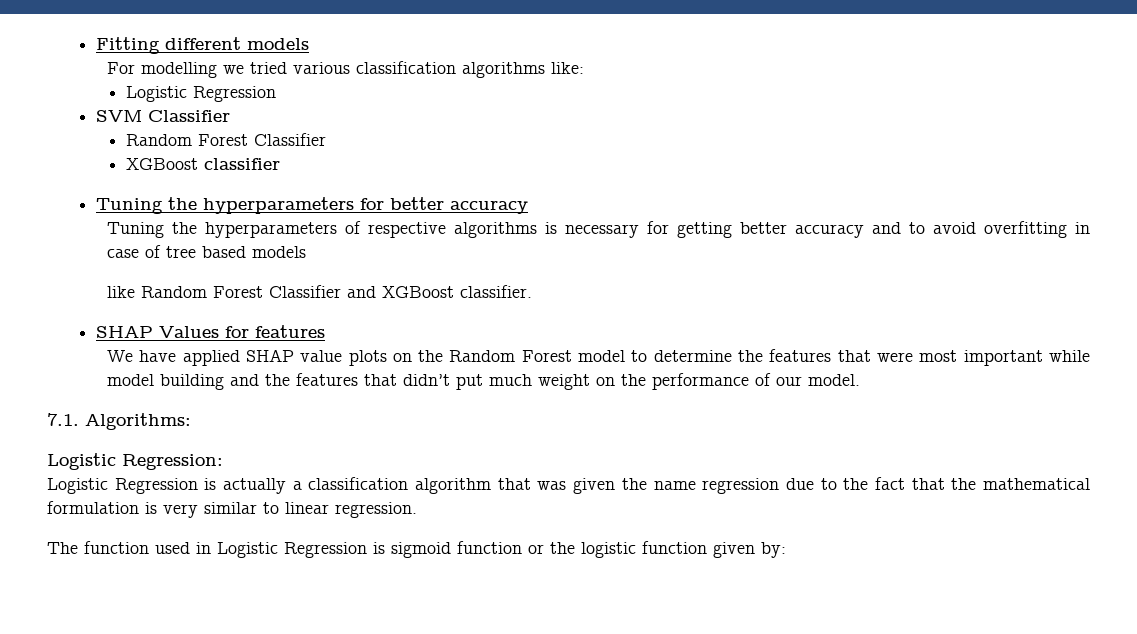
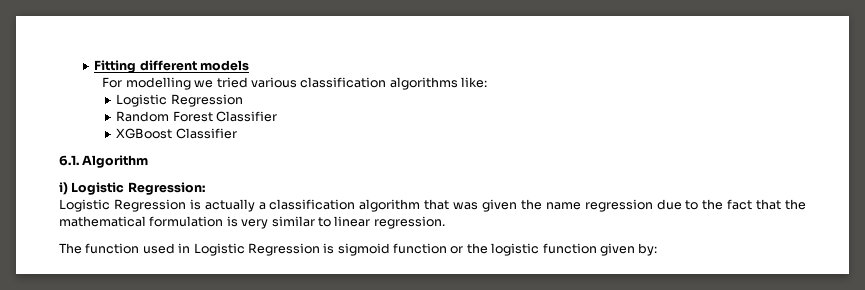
[96,110,231,122] // SVM Classifier -> (243, 100) none
[204,158,281,170] [96,197,529,214] [106,221,1090,238] [106,245,306,258] [106,285,532,298] [96,325,326,338] [106,349,1090,366] [106,373,860,390] [47,413,191,430] classifier // Tuning the hyperparameters for better accuracy // Tuning the hyperparameters of respective algorithms is necessary for getting better accuracy and to avoid overfitting in case of tree based models // like Random Forest Classifier and XGBoost classifier. // SHAP Values for features // We have applied SHAP value plots on the Random Forest model to determine the features that were most important while model building and the features that didn’t put much weight on the performance of our model. // 7.1. Algorithms: // -> [175,128,237,139] [59,155,149,168] [59,182,68,195] Classifier // 6.1. Algorithm // i)

